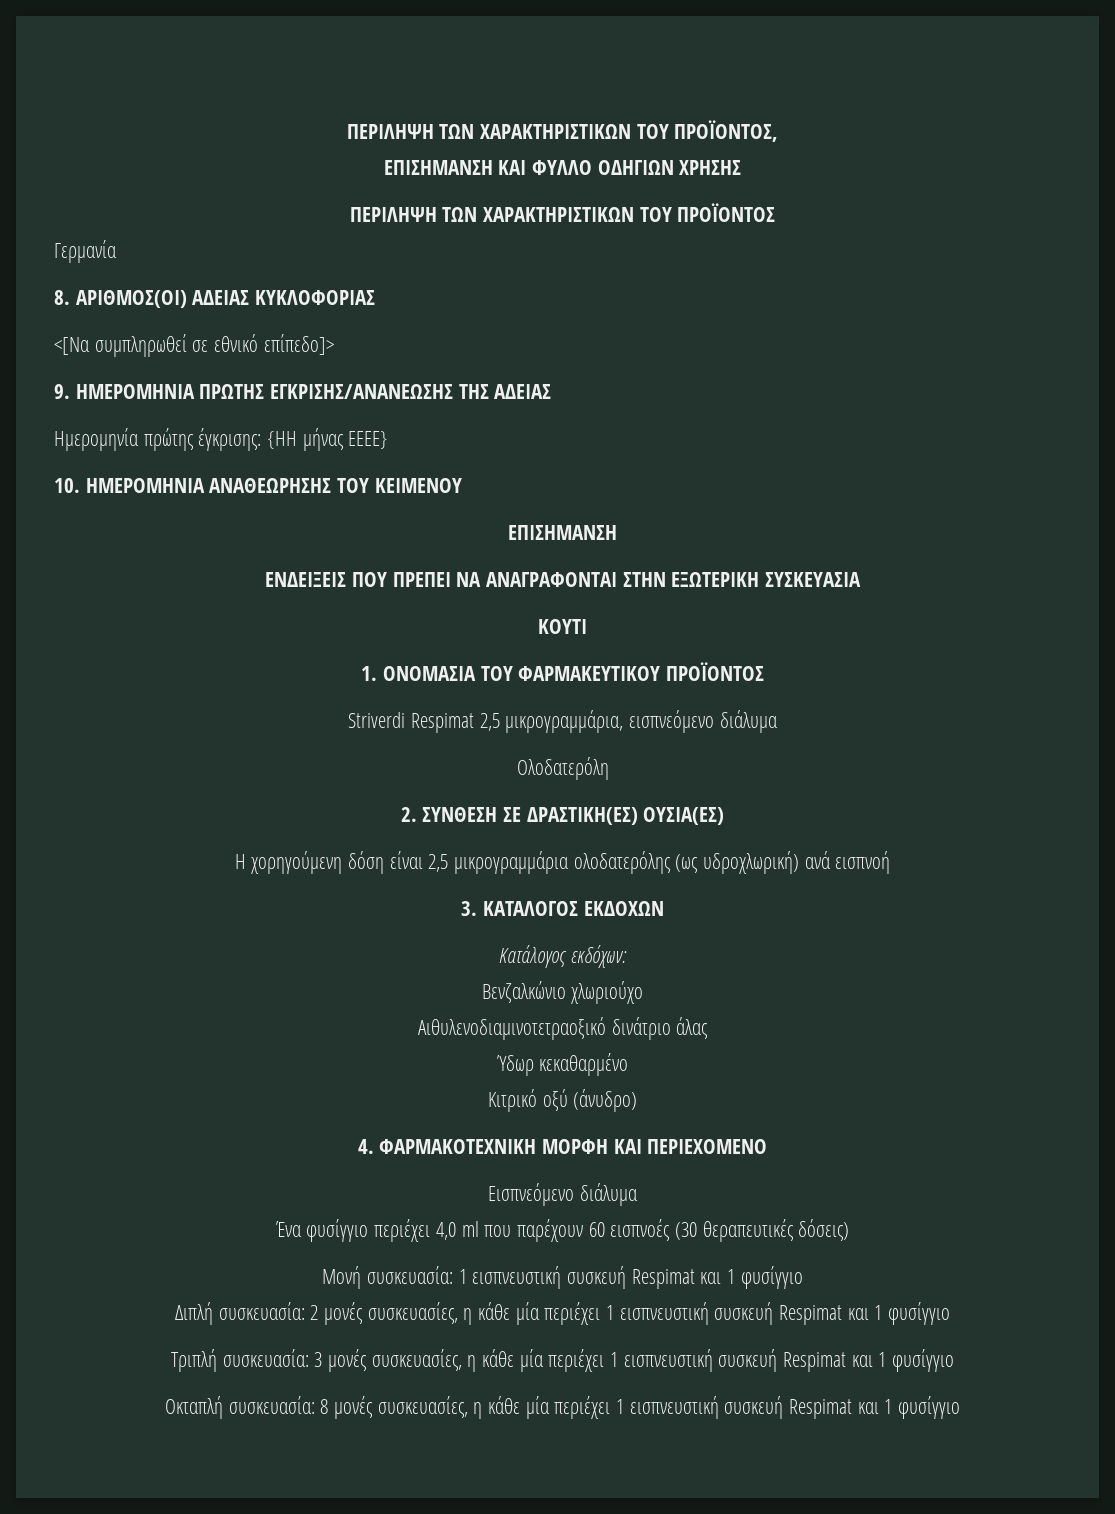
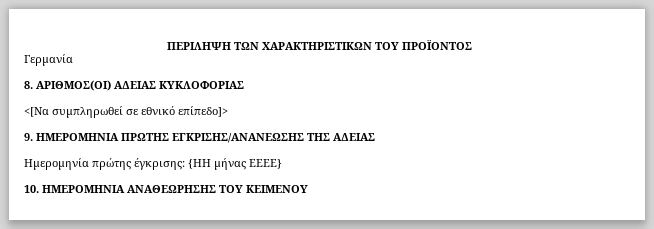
[346,120,779,142] [383,160,742,175] [349,207,672,222] ΠΕΡΙΛΗΨΗ ΤΩΝ ΧΑΡΑΚΤΗΡΙΣΤΙΚΩΝ ΤΟΥ ΠΡΟΪΟΝΤΟΣ, // ΕΠΙΣΗΜΑΝΣΗ ΚΑΙ ΦΥΛΛΟ ΟΔΗΓΙΩΝ ΧΡΗΣHΣ // ΠΕΡΙΛΗΨΗ ΤΩΝ ΧΑΡΑΚΤΗΡΙΣΤΙΚΩΝ ΤΟΥ -> [167,42,399,50] ΠΕΡΙΛΗΨΗ ΤΩΝ ΧΑΡΑΚΤΗΡΙΣΤΙΚΩΝ ΤΟΥ
[508,525,617,540] [265,572,861,587] [538,619,587,634] [361,662,764,681] [348,710,778,733] [516,757,609,780] [400,807,725,825] [234,851,891,874] [460,901,665,916] [499,945,627,968] [481,981,644,1004] [417,1017,709,1040] [496,1053,629,1076] [487,1089,638,1112] [357,1139,768,1154] [488,1183,638,1206] [275,1219,850,1242] [322,1266,803,1289] [174,1302,951,1325] [170,1349,955,1372] [164,1396,961,1419] // ΕΠΙΣΗΜΑΝΣΗ // ΕΝΔΕΙΞΕΙΣ ΠΟΥ ΠΡΕΠΕΙ ΝΑ ΑΝΑΓΡΑΦΟΝΤΑΙ ΣΤΗΝ ΕΞΩΤΕΡΙΚΗ ΣΥΣΚΕΥΑΣΙΑ // ΚΟΥΤΙ // 1. ΟΝΟΜΑΣΙΑ ΤΟΥ ΦΑΡΜΑΚΕΥΤΙΚΟΥ ΠΡΟΪΟΝΤΟΣ // Striverdi Respimat 2,5 μικρογραμμάρια, εισπνεόμενο διάλυμα // Ολοδατερόλη // 2. ΣΥΝΘΕΣΗ ΣΕ ΔΡΑΣΤΙΚΗ(ΕΣ) ΟΥΣΙΑ(ΕΣ) // Η χορηγούμενη δόση είναι 2,5 μικρογραμμάρια ολοδατερόλης (ως υδροχλωρική) ανά εισπνοή // 3. ΚΑΤΑΛΟΓΟΣ ΕΚΔΟΧΩΝ // Κατάλογος εκδόχων: // Βενζαλκώνιο χλωριούχο // Αιθυλενοδιαμινοτετραοξικό δινάτριο άλας // Ύδωρ κεκαθαρμένο // Κιτρικό οξύ (άνυδρο) // 4. ΦΑΡΜΑΚΟΤΕΧΝΙΚΗ ΜΟΡΦΗ ΚΑΙ ΠΕΡΙΕΧΟΜΕΝΟ // Εισπνεόμενο διάλυμα // Ένα φυσίγγιο περιέχει 4,0 ml που παρέχουν 60 εισπνοές (30 θεραπευτικές δόσεις) // Μονή συσκευασία: 1 εισπνευστική συσκευή Respimat και 1 φυσίγγιο // Διπλή συσκευασία: 2 μονές συσκευασίες, η κάθε μία περιέχει 1 εισπνευστική συσκευή Respimat και 1 φυσίγγιο // Τριπλή συσκευασία: 3 μονές συσκευασίες, η κάθε μία περιέχει 1 εισπνευστική συσκευή Respimat και 1 φυσίγγιο // Οκταπλή συσκευασία: 8 μονές συσκευασίες, η κάθε μία περιέχει 1 εισπνευστική συσκευή Respimat και 1 φυσίγγιο -> (308, 189) none

